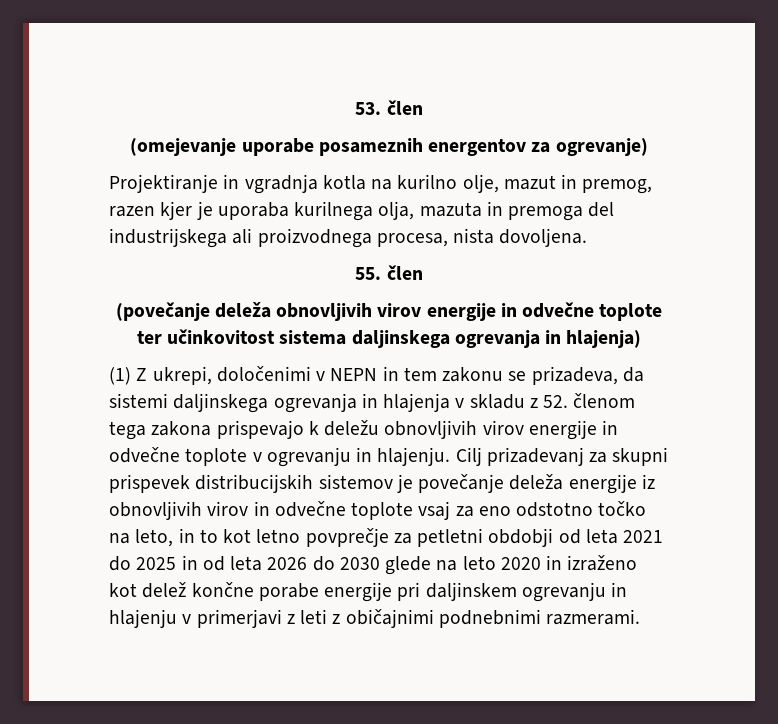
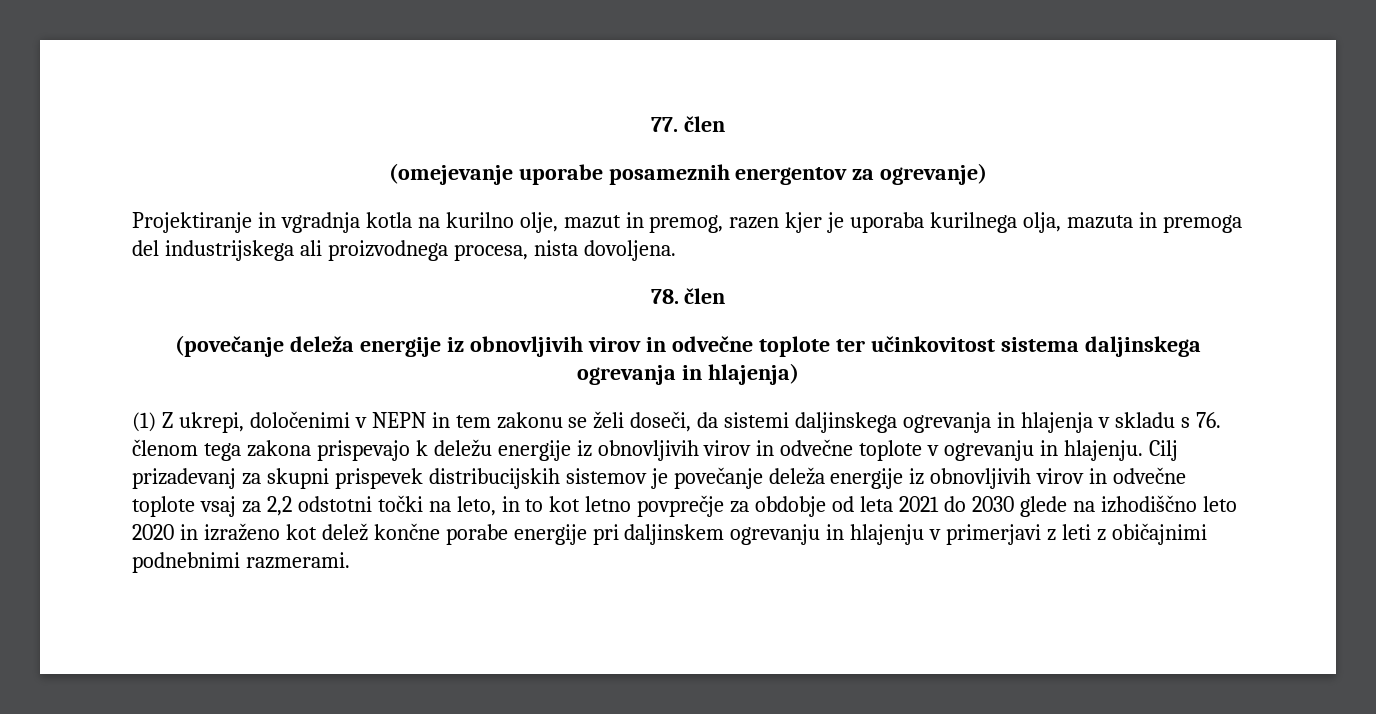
[355,102,382,115] 53. -> [651,117,679,132] 77.
[355,267,382,280] 55. -> [650,289,679,304] 78.
[276,303,496,321] obnovljivih virov energije -> [360,336,642,357] energije iz obnovljivih virov
[531,366,618,385] prizadeva, -> [593,411,692,432] želi doseči,
[529,395,569,408] z 52. -> [1180,412,1221,428] s 76.
[384,420,597,440] obnovljivih virov energije -> [497,440,752,461] energije iz obnovljivih virov
[478,501,647,517] eno odstotno točko -> [266,495,423,516] 2,2 odstotni točki
[417,528,554,547] petletni obdobji -> [755,496,827,517] obdobje
[136,555,335,571] 2025 in od leta 2026 do -> (966, 504) none
(458, 565) none -> [1100,495,1197,513] izhodiščno

